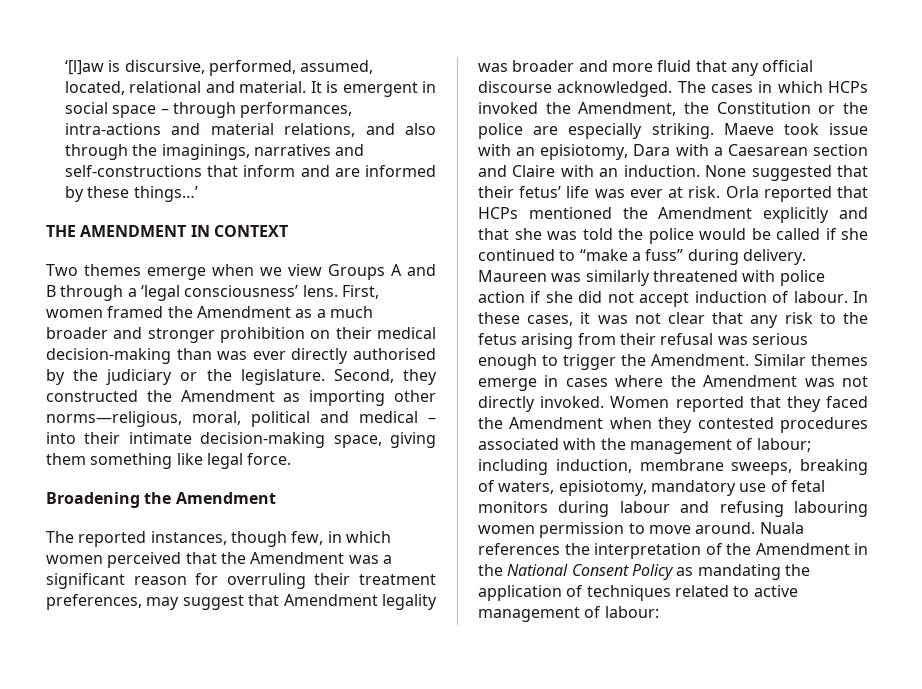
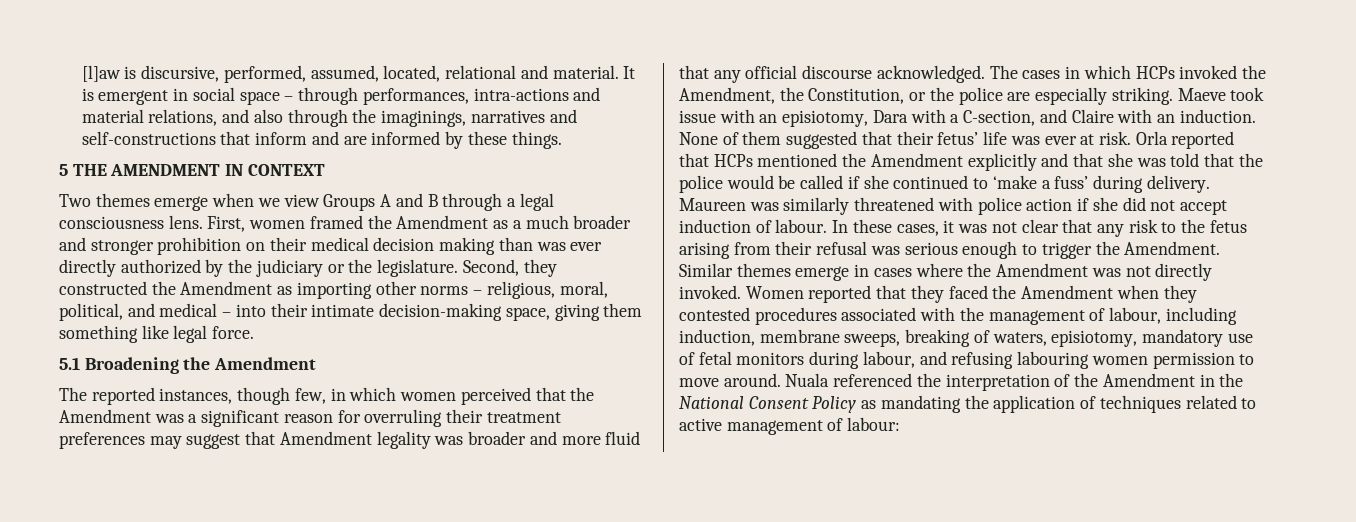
[64,60,104,75] ‘[l]aw -> [81,65,121,82] [l]aw
[133,186,198,202] things…’ // -> [511,131,562,149] [59,164,68,176] things. // 5
[140,285,299,301] ‘legal consciousness’ -> [519,193,554,211] [59,216,164,229] legal consciousness
[46,348,171,364] decision-making -> [373,237,496,255] decision making
[353,348,436,360] authorised -> [120,259,201,274] authorized
[46,411,310,427] norms—religious, moral, political -> [420,281,608,299] [59,303,123,321] norms – religious, moral, political,
(292, 459) none -> [59,357,80,370] 5.1
[46,594,142,610] preferences, -> [59,432,145,449] preferences
[716,102,811,114] Constitution -> [808,88,905,104] Constitution,
[727,144,868,156] Caesarean section -> [963,110,1036,126] C-section,
(747, 171) none -> [722,131,782,145] of them
(613, 234) none -> [1203,153,1234,167] that
[579,249,684,261] “make a fuss” -> [992,175,1089,189] ‘make a fuss’
[756,438,811,452] labour; -> [1109,307,1162,324] labour,
[619,501,670,513] labour -> [862,351,915,368] labour,
[478,543,560,555] references -> [833,373,913,387] referenced

